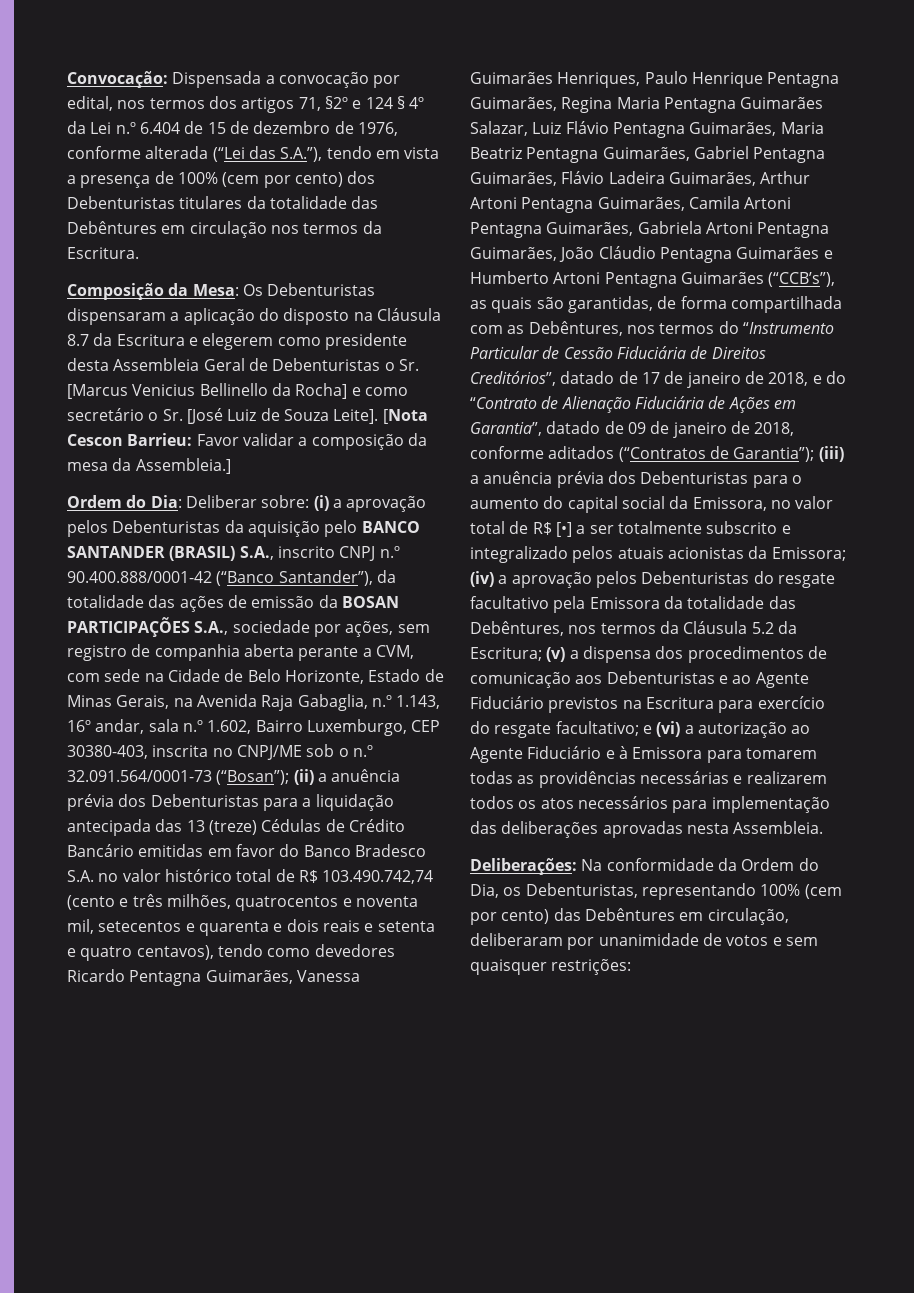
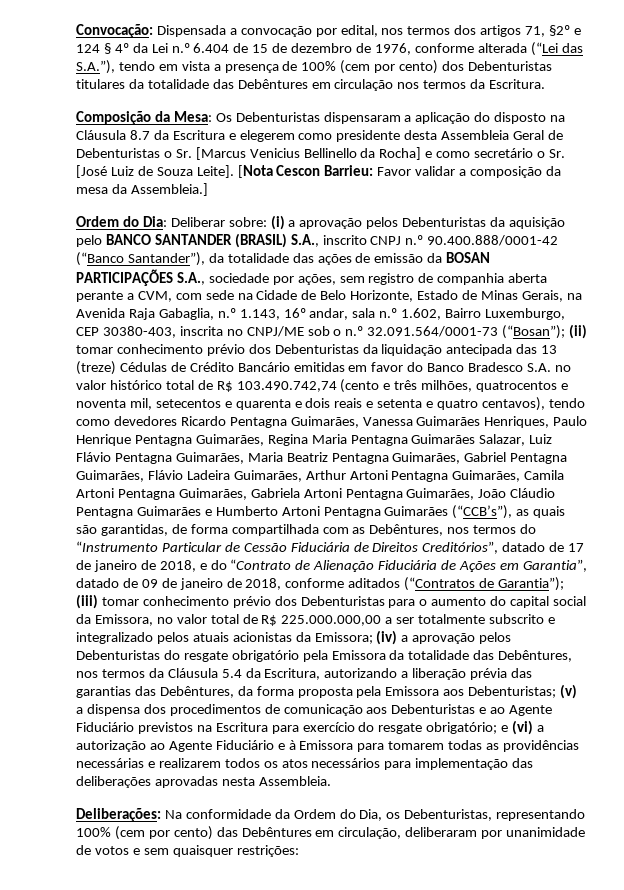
[317,769,401,782] [67,794,312,811] a anuência prévia dos Debenturistas para a -> [76,344,378,356] tomar conhecimento prévio dos Debenturistas da
[470,471,604,488] a anuência prévia -> [101,596,271,608] tomar conhecimento prévio
[555,522,572,537] [•] -> [281,615,382,626] 225.000.000,00
[470,596,549,609] facultativo -> [231,650,299,662] obrigatório
[751,621,797,634] [470,647,542,661] 5.2 da Escritura; -> [221,668,533,680] [76,686,557,698] 5.4 da Escritura, autorizando a liberação prévia das garantias das Debêntures, da forma proposta pela Emissora aos Debenturistas;
[555,721,639,736] facultativo; -> [426,722,498,734] obrigatório;

